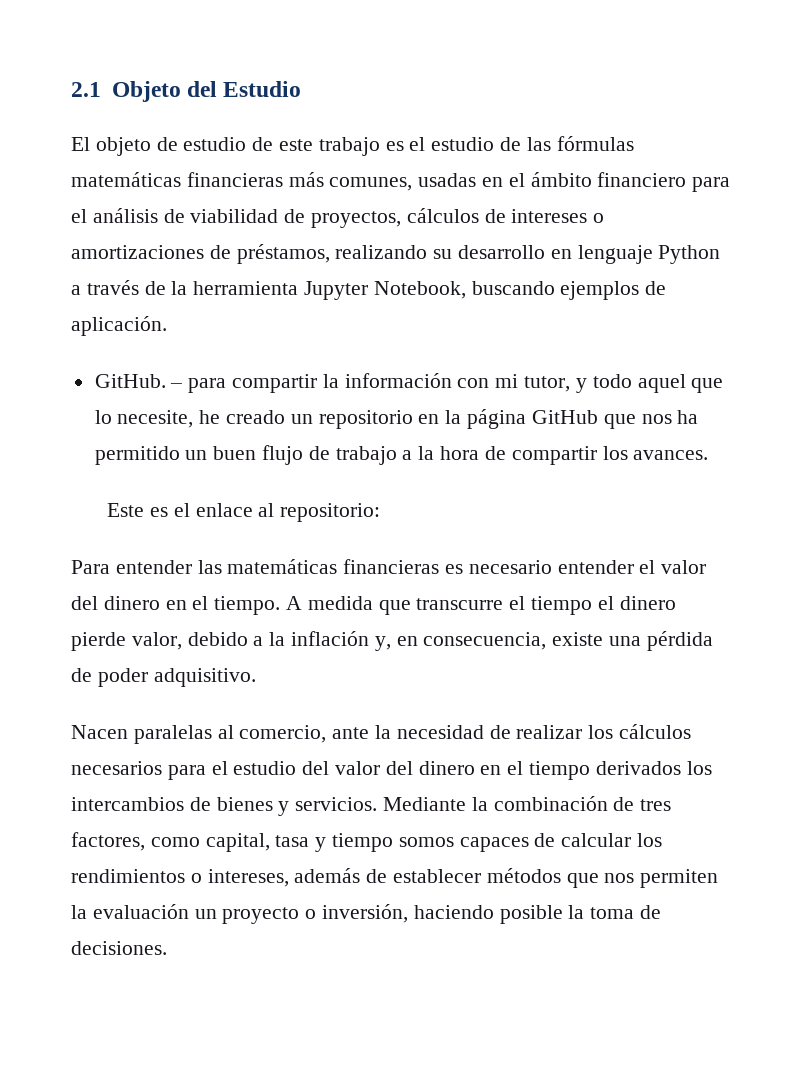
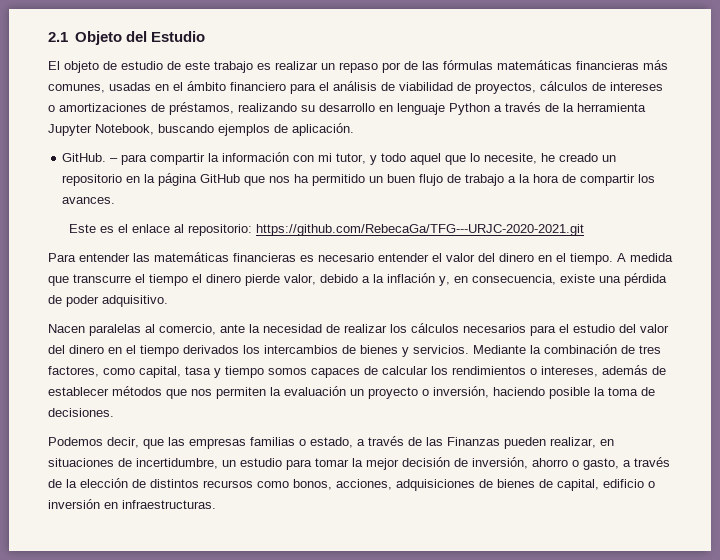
[409,137,495,151] el estudio -> [275,61,401,73] realizar un repaso por
(381, 512) none -> [256,224,585,236] https://github.com/RebecaGa/TFG---URJC-2020-2021.git
(167, 948) none -> [48,436,614,449] [48,457,670,470] [48,478,655,491] [48,499,216,509] // Podemos decir, que las empresas familias o estado, a través de las Finanzas pueden realizar, en situaciones de incertidumbre, un estudio para tomar la mejor decisión de inversión, ahorro o gasto, a través de la elección de distintos recursos como bonos, acciones, adquisiciones de bienes de capital, edificio o inversión en infraestructuras.

